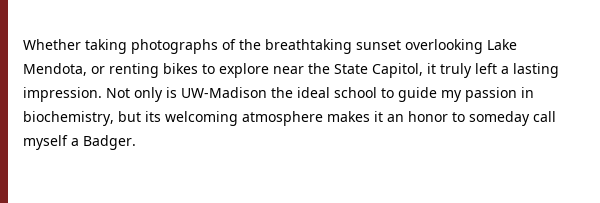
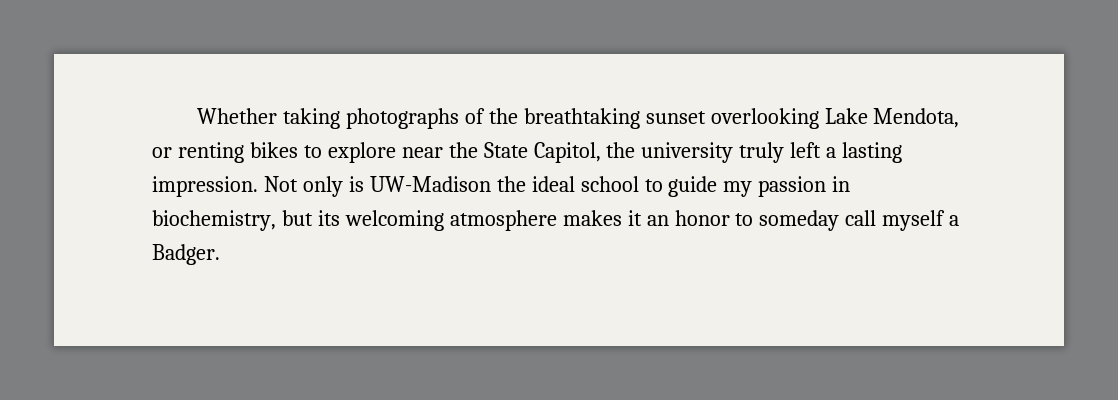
[427,63,436,74] it -> [606,142,734,163] the university

